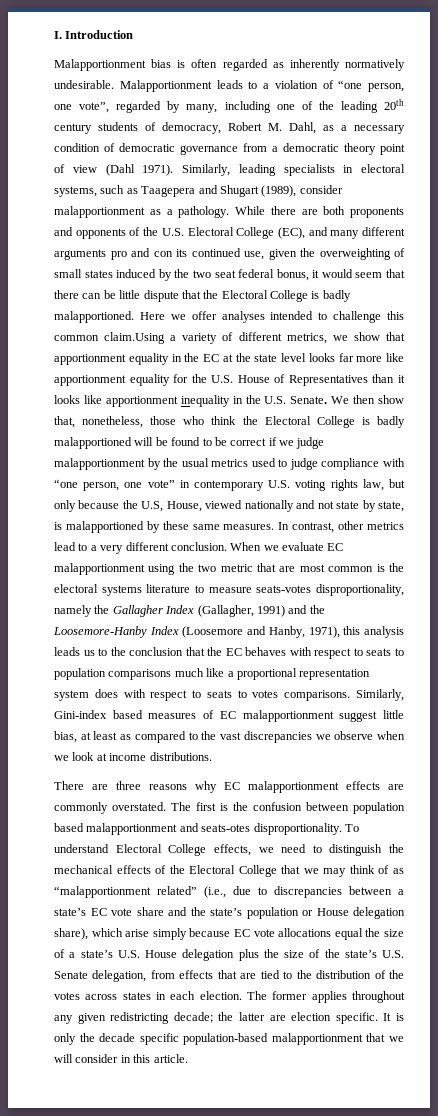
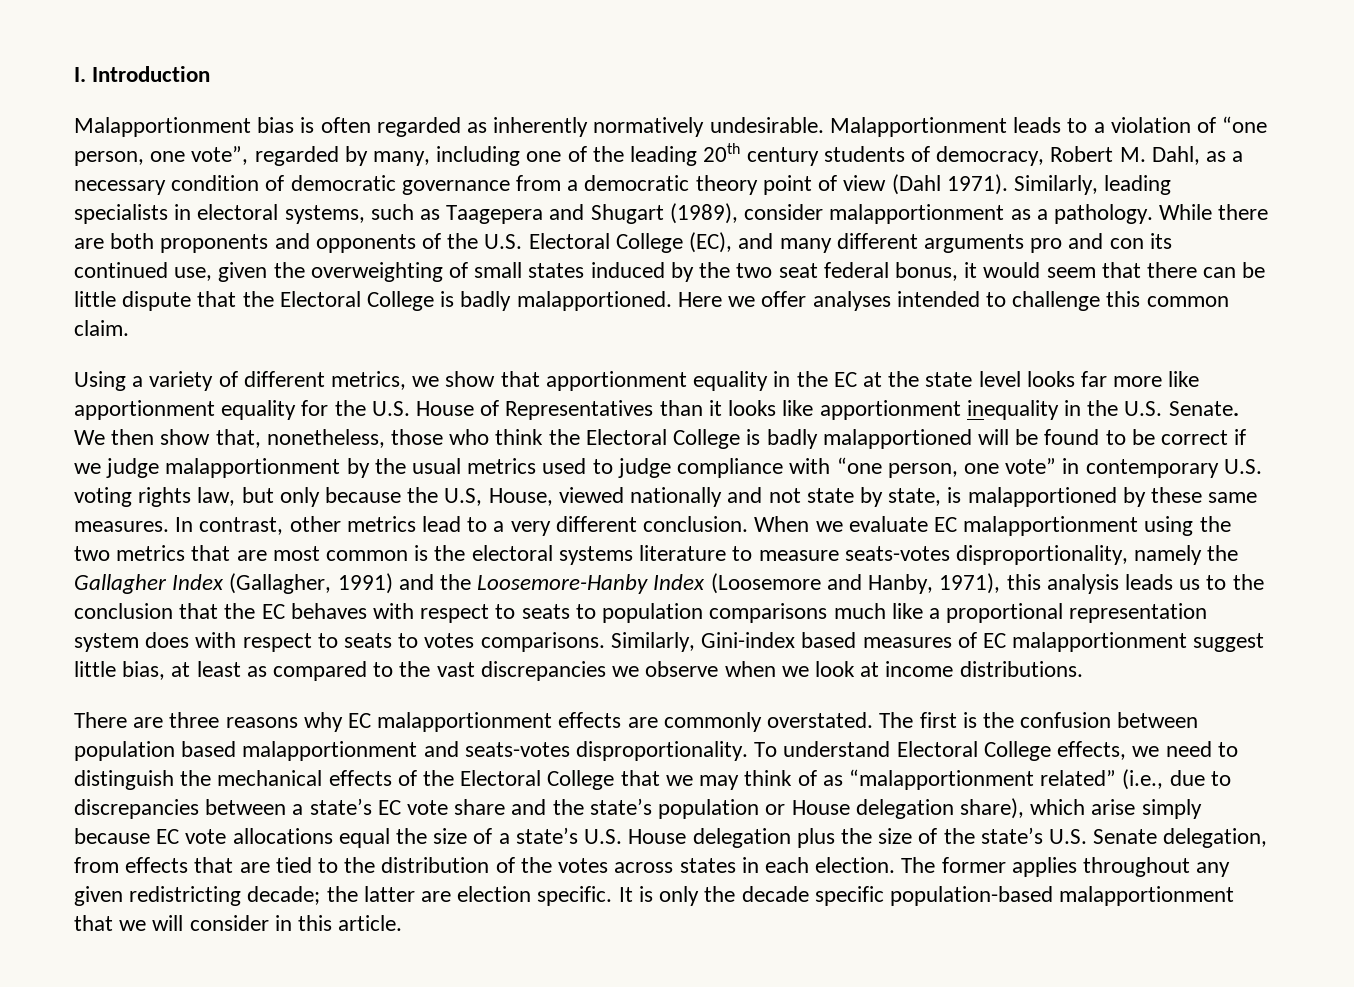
[104,332,166,344] claim.Using -> [74,320,129,336] [74,371,126,391] claim. // Using
[220,564,253,572] metric -> [116,545,186,561] metrics
[201,824,251,832] seats-otes -> [464,742,570,757] seats-votes

